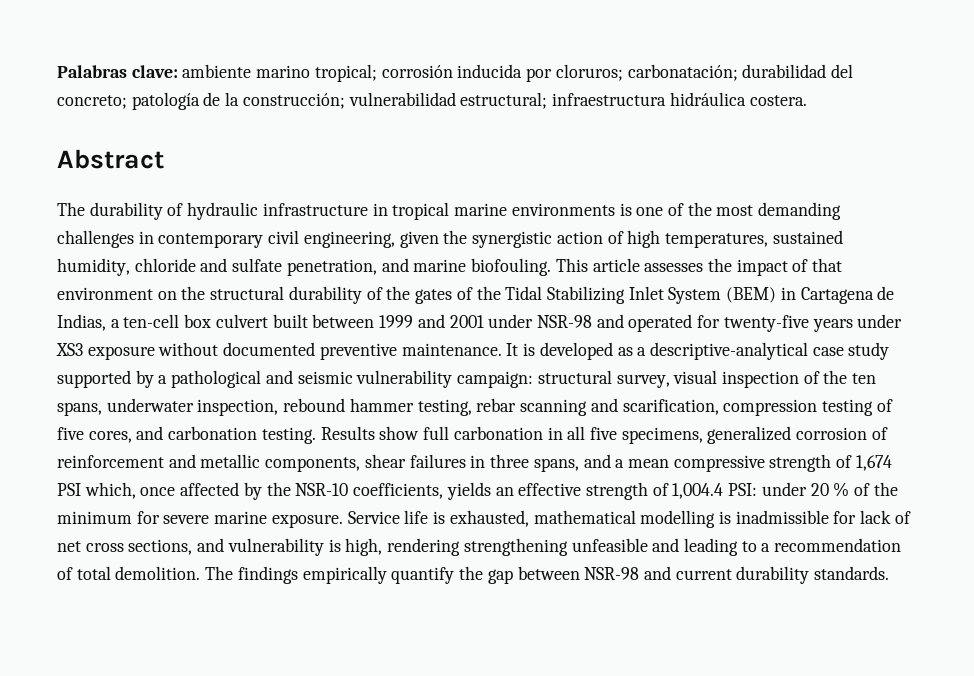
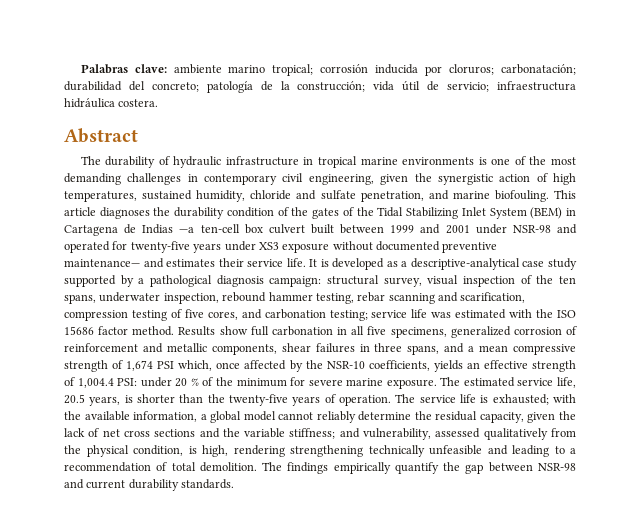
[348,92,548,109] vulnerabilidad estructural; -> [373,80,490,92] vida útil de servicio;
[644,258,843,276] [57,286,362,304] assesses the impact of that environment on the structural durability -> [99,207,274,219] diagnoses the durability condition
[57,314,120,331] Indias, a -> [142,224,195,234] Indias —a
[401,343,502,356] maintenance. -> [64,258,306,268] maintenance— and estimates their service life.
[265,370,453,388] and seismic vulnerability -> [216,275,264,287] diagnosis
[261,427,316,444] testing. -> [329,309,577,321] [64,326,175,336] testing; service life was estimated with the ISO 15686 factor method.
[347,510,911,528] [57,538,324,556] Service life is exhausted, mathematical modelling is inadmissible for lack of net cross sections, and vulnerability -> [440,377,576,388] [64,394,576,406] [64,411,577,423] [64,428,577,440] [64,445,183,457] The estimated service life, 20.5 years, is shorter than the twenty-five years of operation. The service life is exhausted; with the available information, a global model cannot reliably determine the residual capacity, given the lack of net cross sections and the variable stiffness; and vulnerability, assessed qualitatively from the physical condition,
(568, 547) none -> [368,445,425,457] technically

